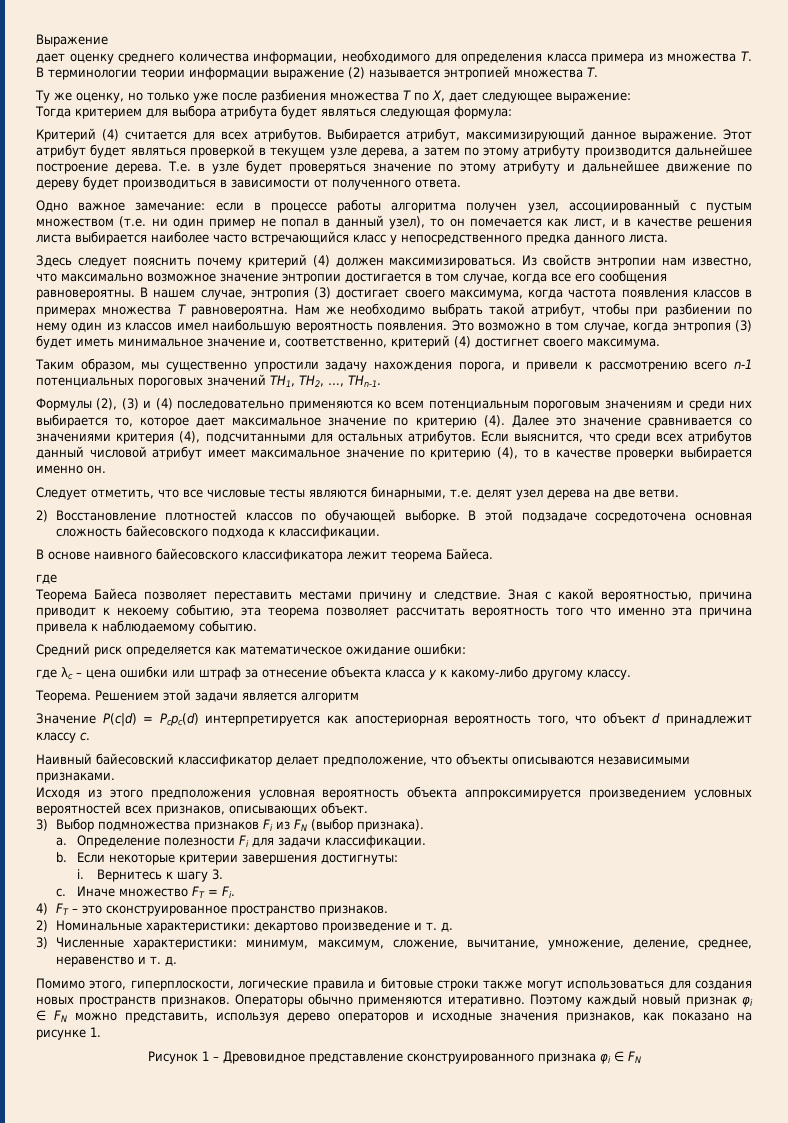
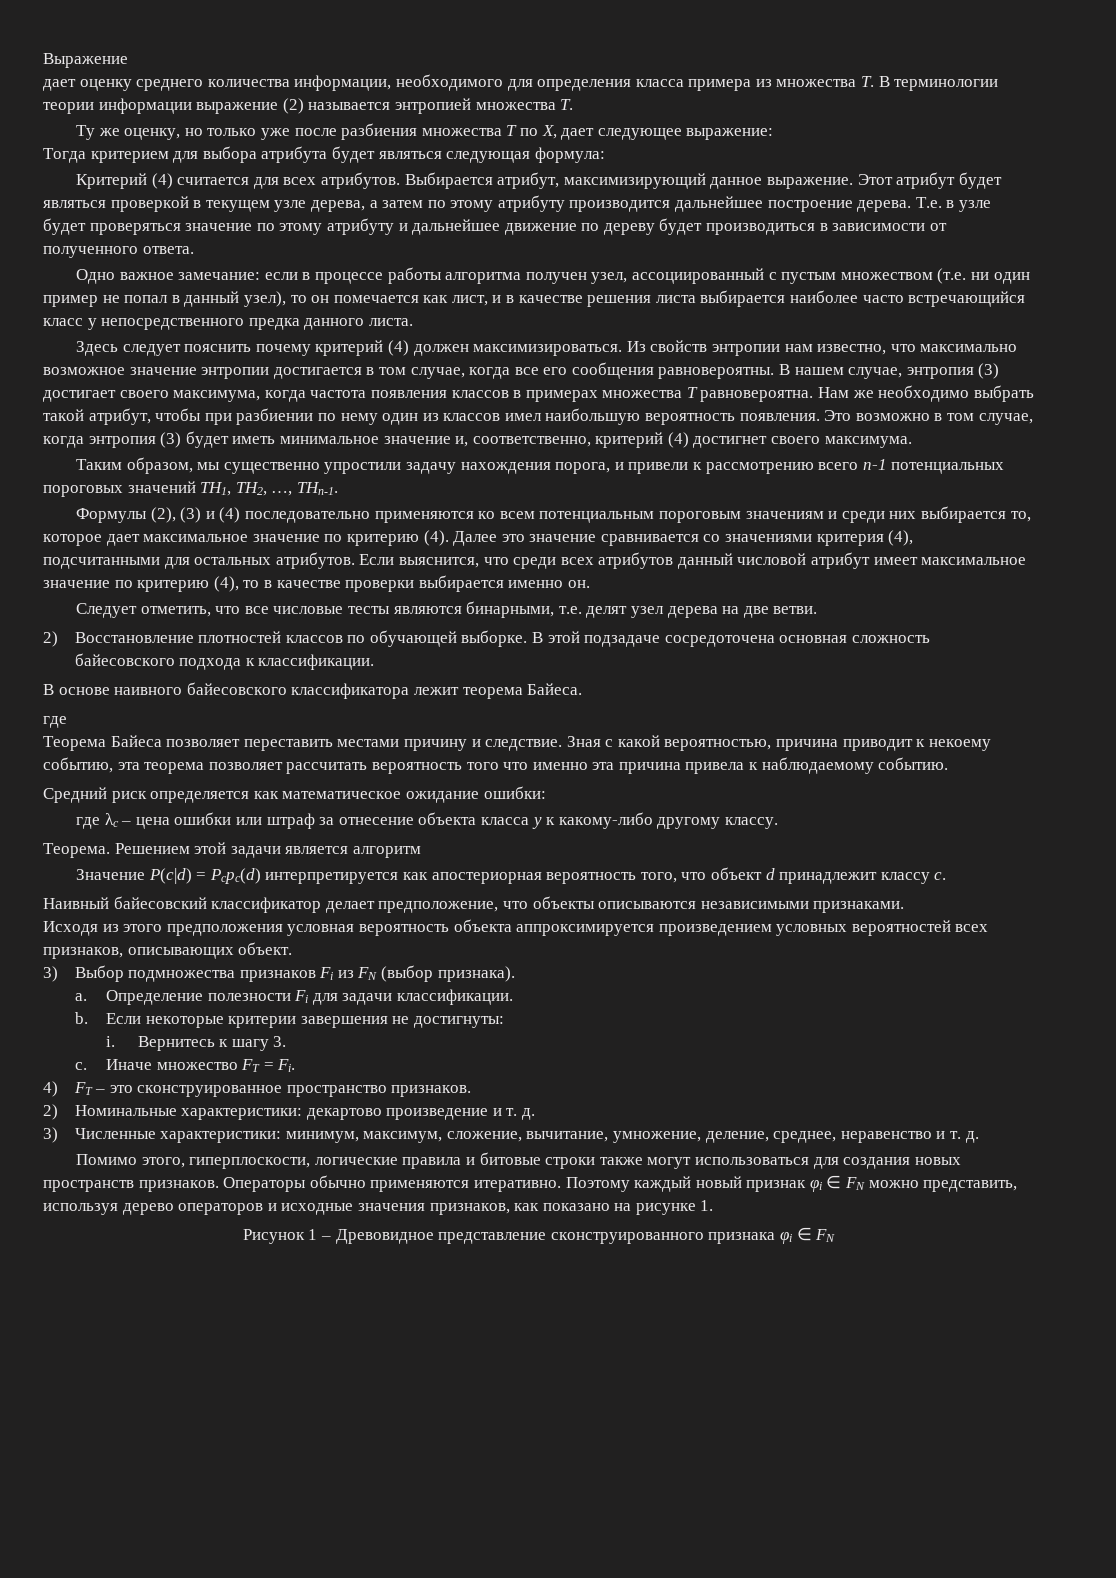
(317, 859) none -> [392,1016,410,1024] не

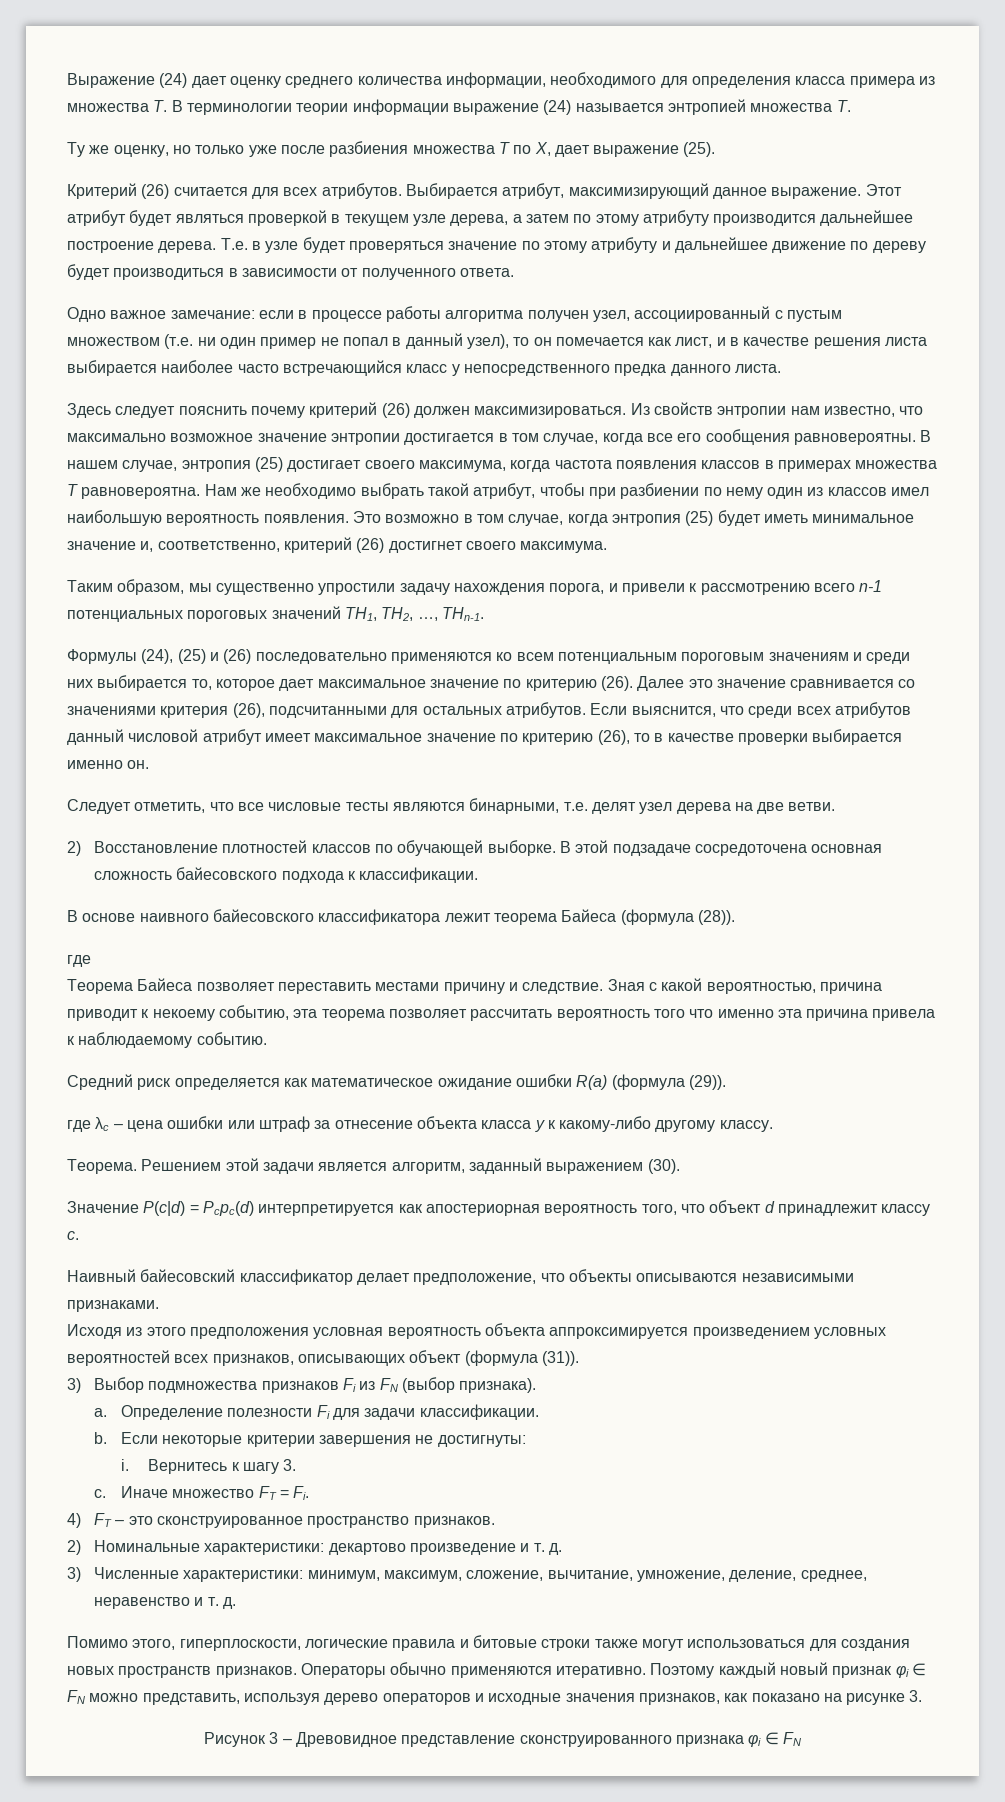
(128, 60) // -> [159,73,188,88] (24)
[282,98,304,114] (2) -> [543,100,572,115] (24)
[597,128,774,140] [43,146,605,163] следующее выражение: // Тогда критерием для выбора атрибута будет являться следующая формула: -> [593,142,716,157] выражение (25).
[151,173,173,189] (4) -> [141,184,170,199] (26)
[388,340,410,356] (4) -> [381,403,410,418] (26)
[978,363,1000,379] (3) -> [254,457,283,472] (25)
[160,432,182,448] (3) -> [685,511,714,526] (25)
[667,432,689,448] (4) -> [356,538,385,553] (26)
[150,507,241,523] (2), (3) и (4) -> [141,649,252,664] (24), (25) и (26)
[423,530,449,546] (4). -> [600,676,633,691] (26).
[888,530,914,546] (4), -> [232,703,265,718] (26),
[213,576,239,592] (4), -> [597,730,630,745] (26),
[527,683,583,695] Байеса. -> [561,909,735,925] Байеса (формула (28)).
[483,786,546,799] ошибки: -> [515,1074,726,1090] ошибки R(a) (формула (29)).
[352,846,421,858] алгоритм -> [391,1158,680,1174] алгоритм, заданный выражением (30).
[238,942,293,955] объект. -> [409,1350,579,1366] объект (формула (31)).
[700,1200,714,1211] 1. -> [909,1690,923,1702] 3.
[308,1229,318,1240] 1 -> [269,1732,279,1744] 3

